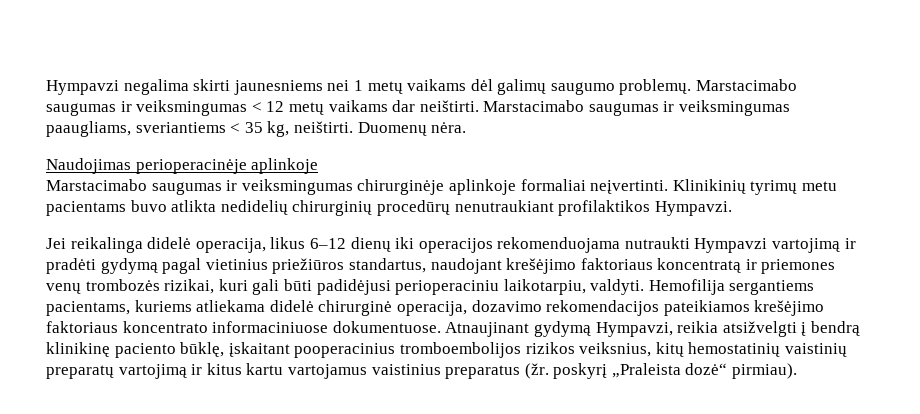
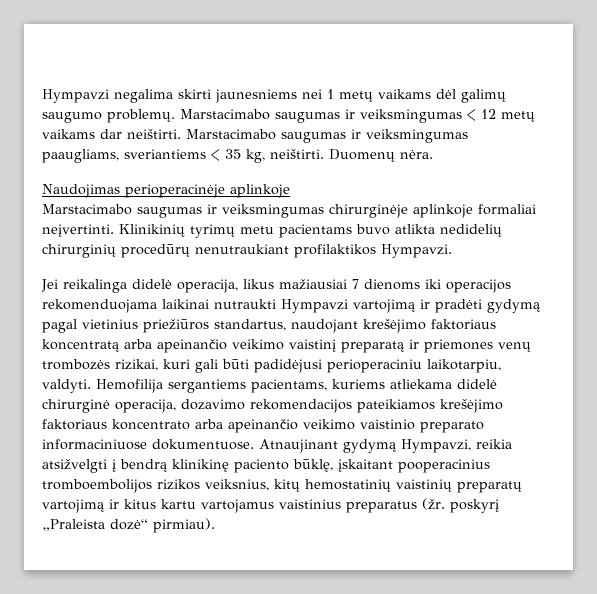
[309,237,391,252] 6–12 dienų -> [279,279,420,290] mažiausiai 7 dienoms
(621, 245) none -> [162,299,209,309] laikinai
(742, 265) none -> [124,339,405,353] arba apeinančio veikimo vaistinį preparatą
(208, 327) none -> [195,419,484,433] arba apeinančio veikimo vaistinio preparato

